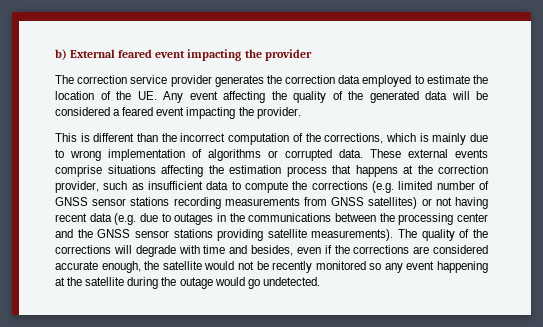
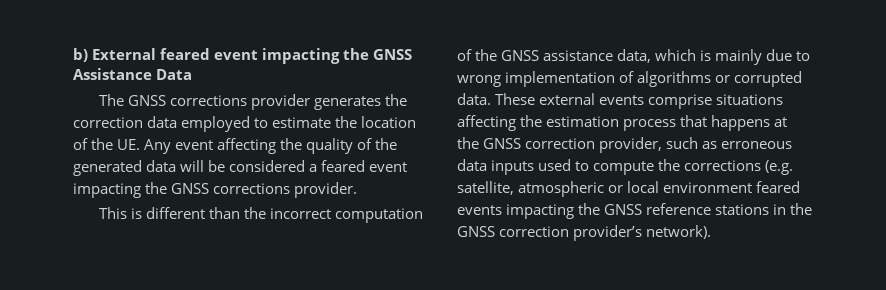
[264,49,312,61] [55,75,168,84] provider // The correction service -> [373,49,413,60] [73,68,193,80] [98,94,247,106] GNSS Assistance Data // The GNSS corrections
(254, 111) none -> [171,183,291,194] GNSS corrections
[324,133,384,144] corrections, -> [501,49,652,63] GNSS assistance data,
(433, 169) none -> [483,138,522,149] GNSS
[148,181,229,190] insufficient data -> [721,141,793,149] [457,159,572,175] erroneous data inputs used
[398,181,489,190] [55,197,488,209] [55,213,488,225] [55,229,488,241] [55,245,488,257] [55,261,488,273] [55,277,320,289] limited number of GNSS sensor stations recording measurements from GNSS satellites) or not having recent data (e.g. due to outages in the communications between the processing center and the GNSS sensor stations providing satellite measurements). The quality of the corrections will degrade with time and besides, even if the corrections are considered accurate enough, the satellite would not be recently monitored so any event happening at the satellite during the outage would go undetected. -> [457,181,801,197] [457,203,813,219] [457,225,712,241] satellite, atmospheric or local environment feared events impacting the GNSS reference stations in the GNSS correction provider’s network).

